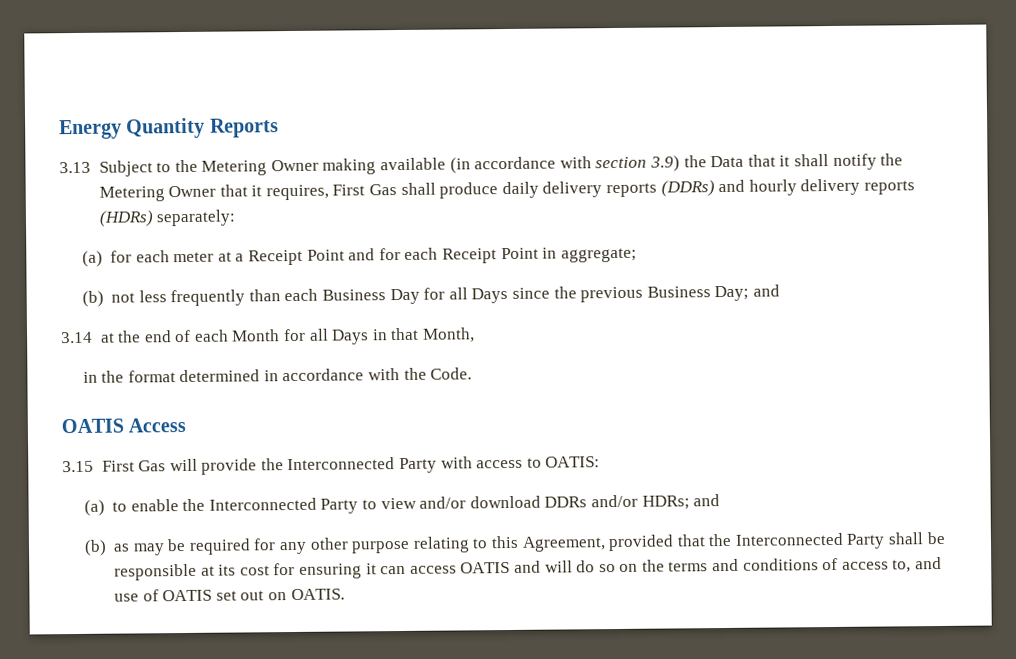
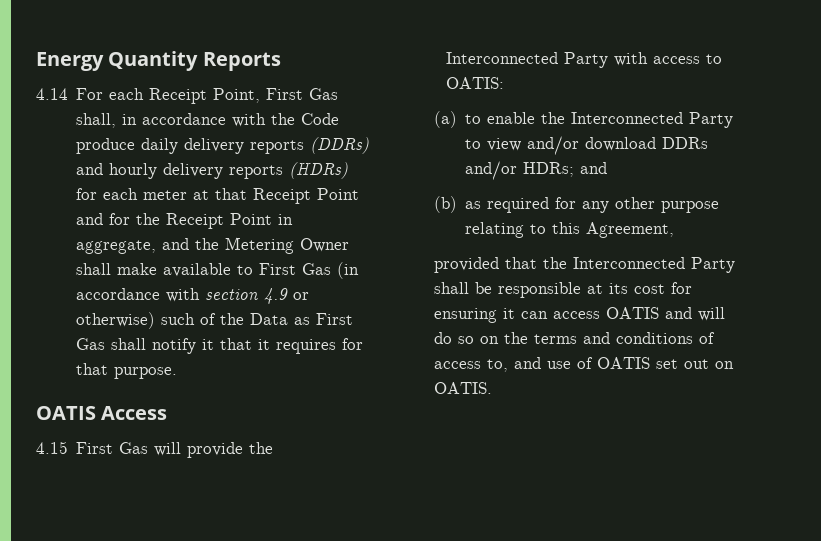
[59,153,904,177] [98,182,436,202] 3.13 Subject to the Metering Owner making available (in accordance with section 3.9) the Data that it shall notify the Metering Owner that it requires, First Gas shall -> [36,88,339,104] [76,113,340,128] 4.14 For each Receipt Point, First Gas shall, in accordance with the Code
[156,209,237,227] [81,250,103,267] separately: // (a) -> (349, 170) none
[235,253,245,262] a -> [215,188,248,200] that
[404,247,439,260] each -> [136,213,161,225] the
[560,247,637,263] [81,284,780,307] [61,327,475,345] [82,367,473,383] aggregate; // (b) not less frequently than each Business Day for all Days since the previous Business Day; and // 3.14 at the end of each Month for all Days in that Month, // in the format determined in accordance with the Code. -> [76,237,350,254] [76,262,360,279] [76,288,310,304] [76,312,354,329] [76,338,364,354] [76,363,178,379] aggregate, and the Metering Owner shall make available to First Gas (in accordance with section 4.9 or otherwise) such of the Data as First Gas shall notify it that it requires for that purpose.
[62,460,94,473] 3.15 -> [36,441,68,454] 4.15
[132,538,187,556] may be -> (482, 205) none
(606, 544) none -> (675, 230) //

